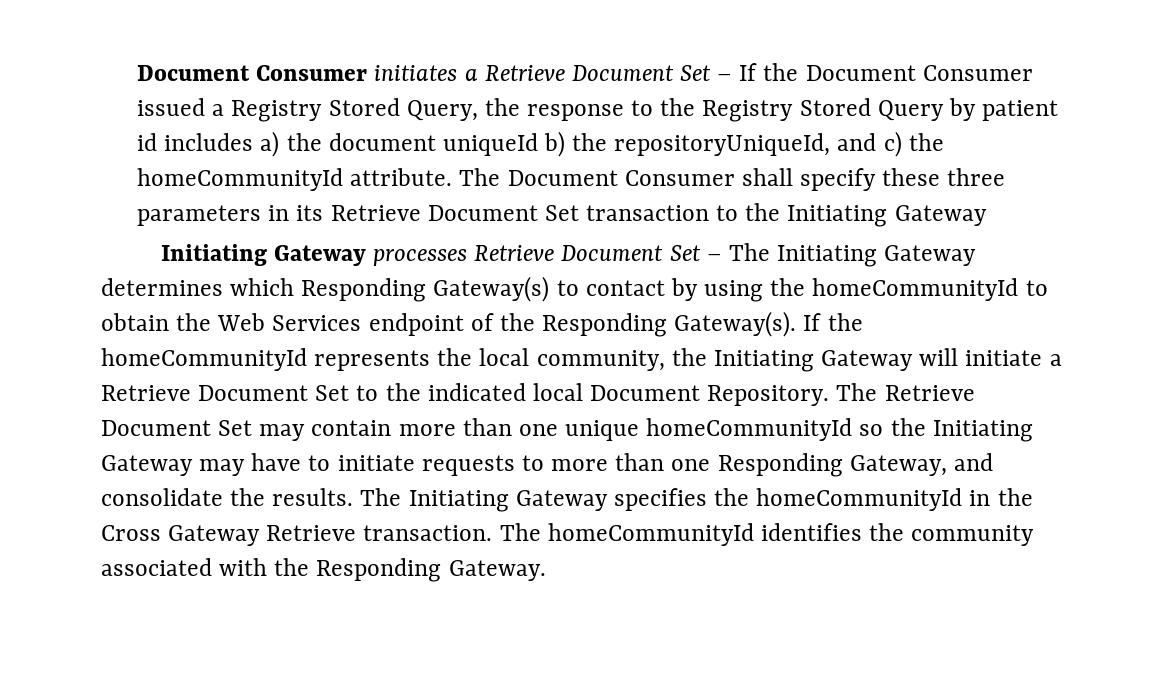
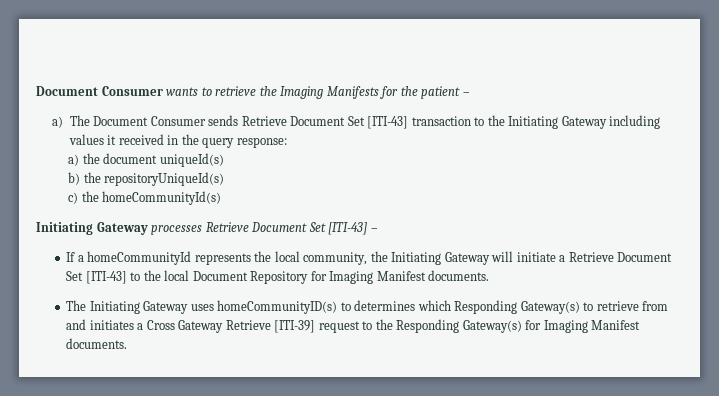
[137,63,1033,81] [137,98,1059,122] [137,131,944,157] [137,168,1006,191] [137,205,579,226] Document Consumer initiates a Retrieve Document Set – If the Document Consumer issued a Registry Stored Query, the response to the Registry Stored Query by patient id includes a) the document uniqueId b) the repositoryUniqueId, and c) the homeCommunityId attribute. The Document Consumer shall specify these three parameters in its Retrieve Document Set -> [36,86,470,99] [52,115,409,129] Document Consumer wants to retrieve the Imaging Manifests for the patient – // a) The Document Consumer sends Retrieve Document Set [ITI-43]
(987, 215) none -> [609,115,661,129] [68,134,287,148] [68,153,224,167] [68,172,225,186] [68,191,222,205] including values it received in the query response: // a) the document uniqueId(s) // b) the repositoryUniqueId(s) // c) the homeCommunityId(s)
[706,243,977,267] [101,276,1048,302] [101,311,863,337] – The Initiating Gateway determines which Responding Gateway(s) to contact by using the homeCommunityId to obtain the Web Services endpoint of the Responding Gateway(s). If the -> [328,222,378,235] [66,252,84,262] [ITI-43] – // If a
[356,383,526,401] to the indicated -> [85,270,161,284] [ITI-43] to the
[707,383,975,406] [101,418,1033,442] [101,453,993,477] [101,488,1033,512] [101,523,1035,546] [101,558,546,582] Repository. The Retrieve Document Set may contain more than one unique homeCommunityId so the Initiating Gateway may have to initiate requests to more than one Responding Gateway, and consolidate the results. The Initiating Gateway specifies the homeCommunityId in the Cross Gateway Retrieve transaction. The homeCommunityId identifies the community associated with the Responding Gateway. -> [250,270,490,284] [66,300,669,314] [66,319,641,333] [66,338,128,349] Repository for Imaging Manifest documents. // The Initiating Gateway uses homeCommunityID(s) to determines which Responding Gateway(s) to retrieve from and initiates a Cross Gateway Retrieve [ITI-39] request to the Responding Gateway(s) for Imaging Manifest documents.

